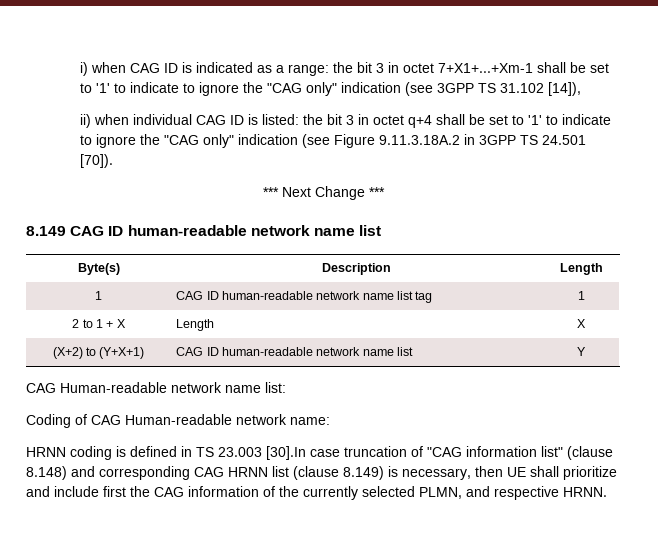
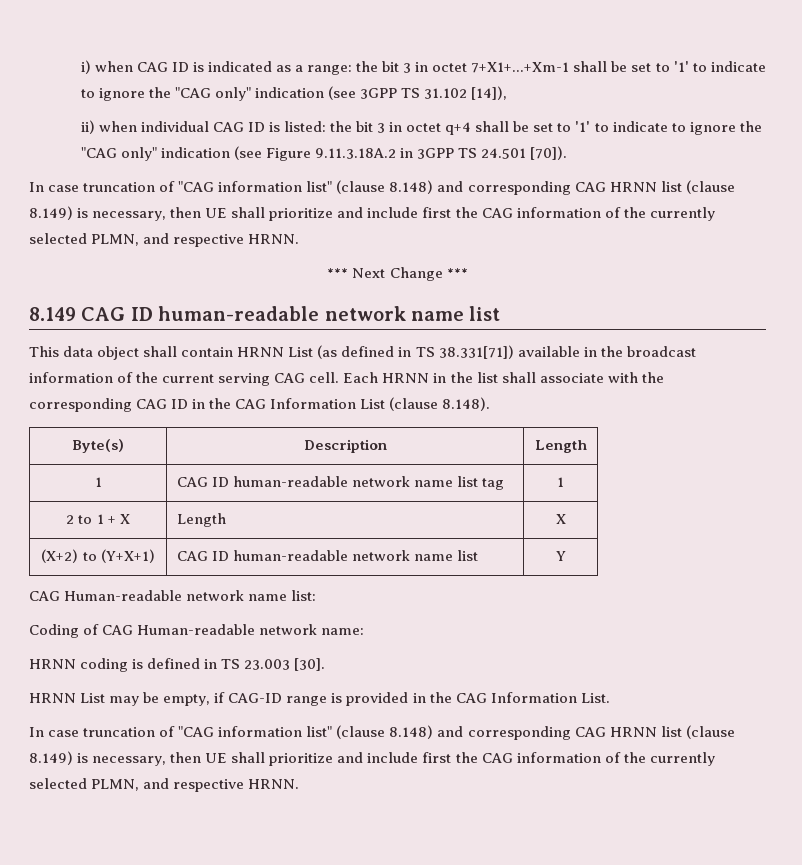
(114, 161) none -> [29,180,735,195] [29,206,715,221] [29,233,300,247] // In case truncation of "CAG information list" (clause 8.148) and corresponding CAG HRNN list (clause 8.149) is necessary, then UE shall prioritize and include first the CAG information of the currently selected PLMN, and respective HRNN.
(382, 230) none -> [29,345,696,360] [29,372,664,386] [29,397,491,412] // This data object shall contain HRNN List (as defined in TS 38.331[71]) available in the broadcast information of the current serving CAG cell. Each HRNN in the list shall associate with the corresponding CAG ID in the CAG Information List (clause 8.148).
[266,446,306,460] [30].In -> [294,658,326,671] [29,692,610,706] [29,727,44,737] [30]. // HRNN List may be empty, if CAG-ID range is provided in the CAG Information List. // In

